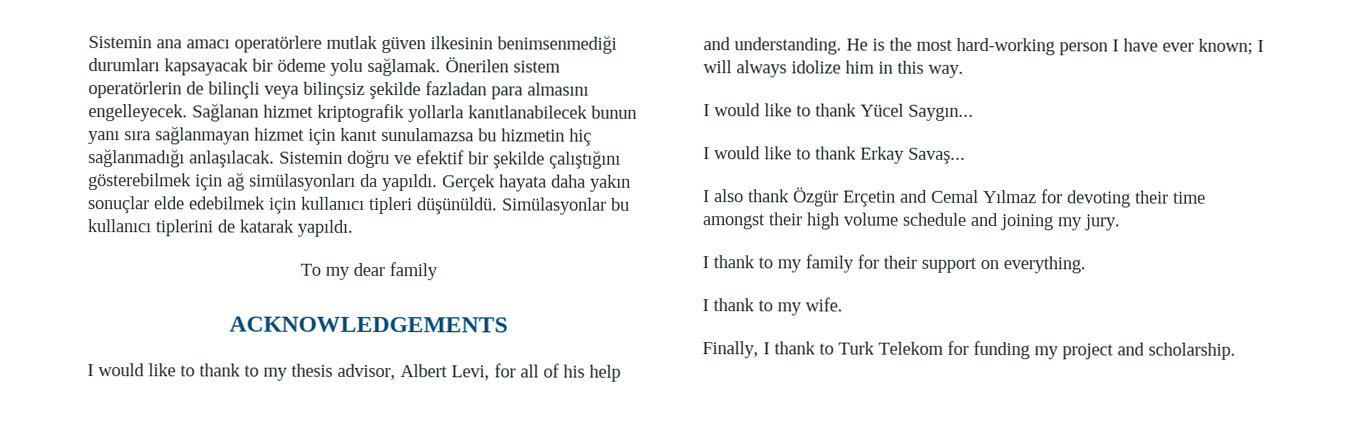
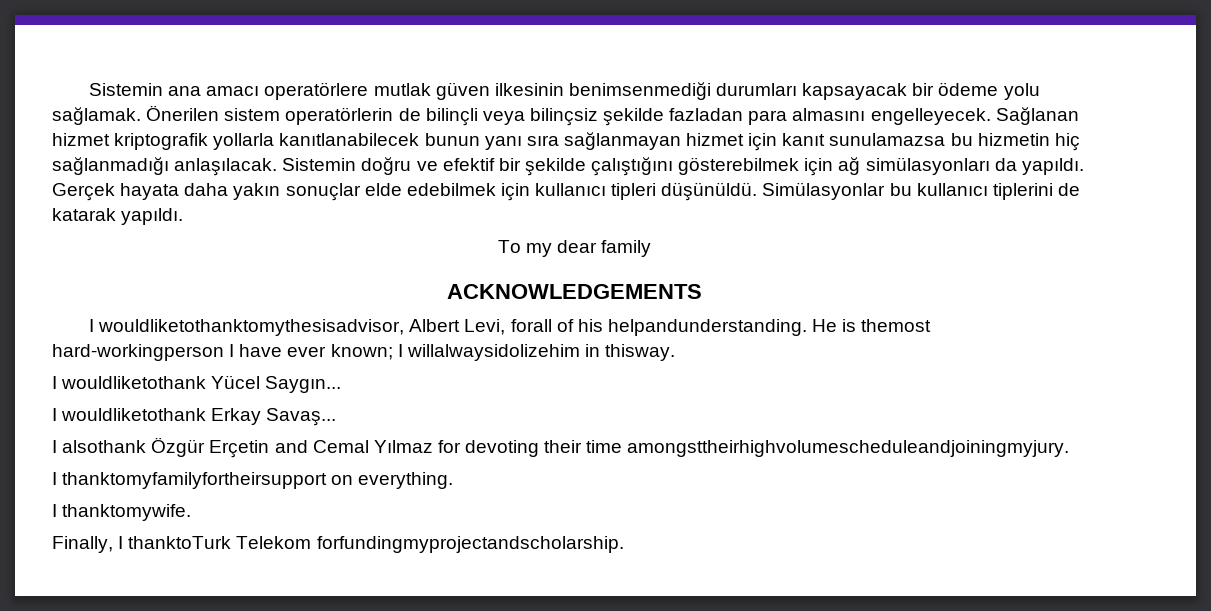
[98,363,621,382] [703,37,1108,56] would like to thank to my thesis advisor, Albert Levi, for all of his help and understanding. He is the most hard-working person -> [98,319,932,336] [52,344,224,361] wouldliketothanktomythesisadvisor, Albert Levi, forall of his helpandunderstanding. He is themost hard-workingperson
[703,60,964,78] [703,103,857,117] will always idolize him in this way. // I would like to thank -> [406,344,676,361] [52,376,207,389] willalwaysidolizehim in thisway. // I wouldliketothank
[714,146,857,160] would like to thank -> [61,408,207,421] wouldliketothank
[714,189,790,203] also thank -> [62,440,147,453] alsothank
[702,212,1120,231] [702,254,1086,274] [702,297,843,316] [702,340,1236,360] amongst their high volume schedule and joining my jury. // I thank to my family for their support on everything. // I thank to my wife. // Finally, I thank to Turk Telekom for funding my project and scholarship. -> [627,440,1070,457] [52,472,454,489] [52,504,192,521] [52,536,624,553] amongsttheirhighvolumescheduleandjoiningmyjury. // I thanktomyfamilyfortheirsupport on everything. // I thanktomywife. // Finally, I thanktoTurk Telekom forfundingmyprojectandscholarship.

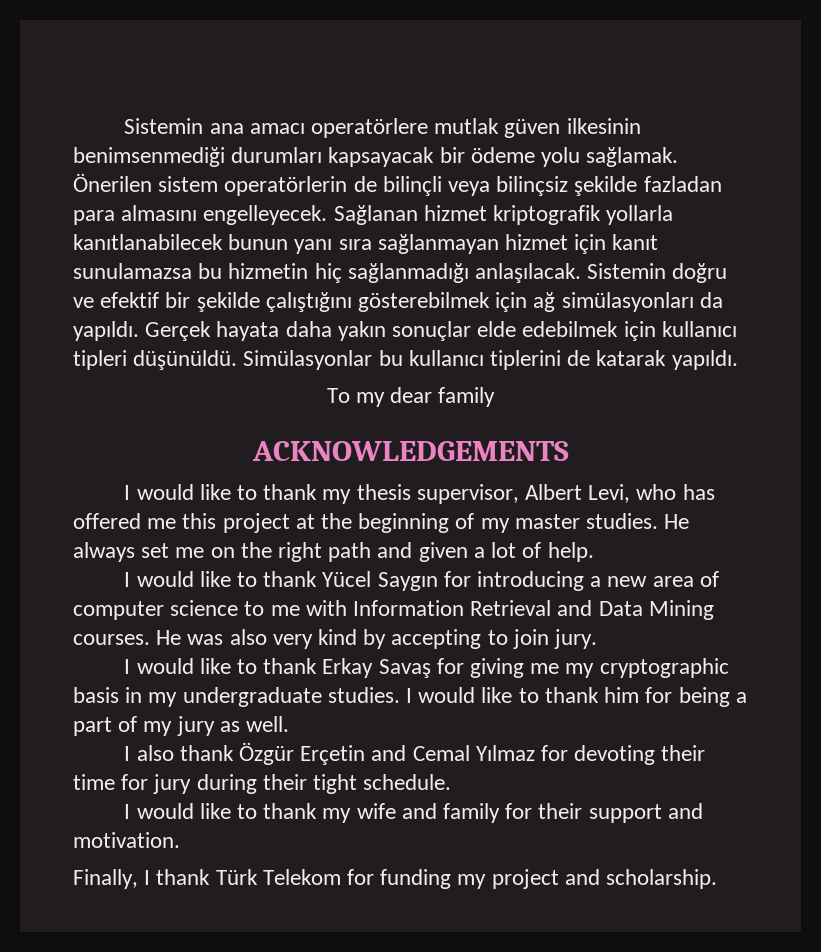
[98,319,932,336] [52,344,676,361] [52,375,342,393] [52,408,337,426] [52,440,147,453] wouldliketothanktomythesisadvisor, Albert Levi, forall of his helpandunderstanding. He is themost hard-workingperson I have ever known; I willalwaysidolizehim in thisway. // I wouldliketothank Yücel Saygın... // I wouldliketothank Erkay Savaş... // I alsothank -> [136,484,715,504] [73,513,690,533] [73,542,594,562] [124,571,719,591] [73,600,714,620] [73,629,598,649] [124,658,729,678] [73,687,747,707] [73,716,290,736] [124,745,234,761] would like to thank my thesis supervisor, Albert Levi, who has offered me this project at the beginning of my master studies. He always set me on the right path and given a lot of help. // I would like to thank Yücel Saygın for introducing a new area of computer science to me with Information Retrieval and Data Mining courses. He was also very kind by accepting to join jury. // I would like to thank Erkay Savaş for giving me my cryptographic basis in my undergraduate studies. I would like to thank him for being a part of my jury as well. // I also thank
[627,440,1070,457] [52,472,454,489] [52,504,192,521] [52,536,624,553] amongsttheirhighvolumescheduleandjoiningmyjury. // I thanktomyfamilyfortheirsupport on everything. // I thanktomywife. // Finally, I thanktoTurk Telekom forfundingmyprojectandscholarship. -> [121,774,452,794] [124,803,703,823] [73,832,180,848] [73,869,718,889] for jury during their tight schedule. // I would like to thank my wife and family for their support and motivation. // Finally, I thank Türk Telekom for funding my project and scholarship.

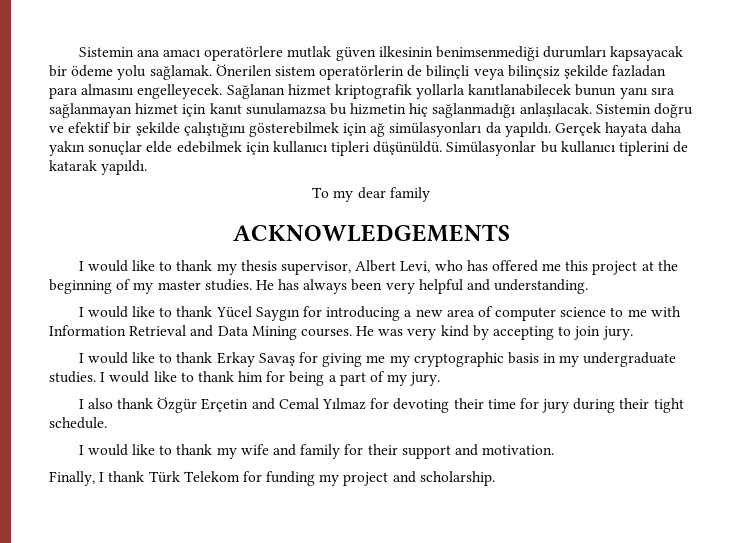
[73,542,594,562] always set me on the right path and given a lot of help. -> [278,279,589,294] has always been very helpful and understanding.
[229,629,267,645] also -> (404, 332) none
[176,716,290,736] jury as well. -> [410,372,441,386] jury.

